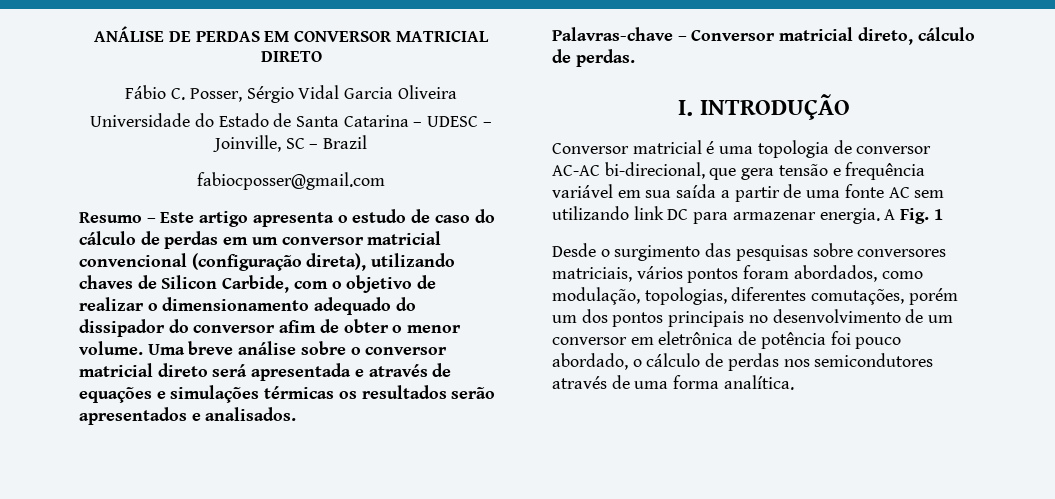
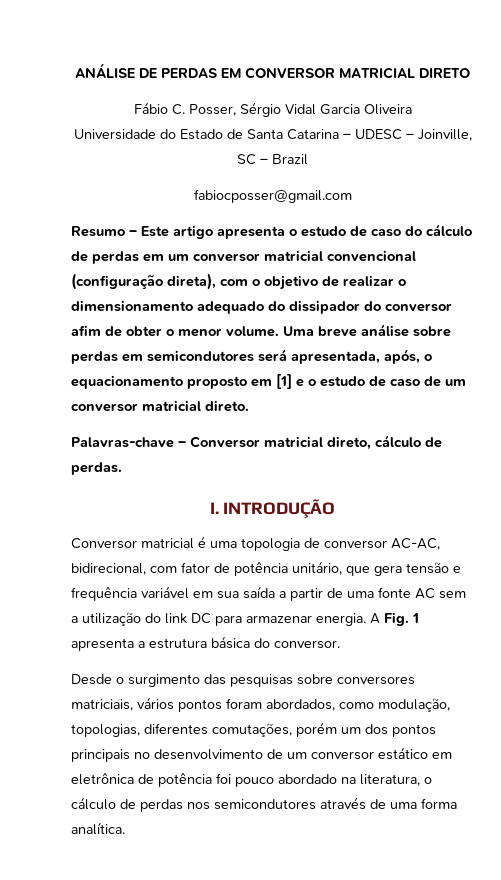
[371,253,456,267] [79,275,290,293] utilizando chaves de Silicon Carbide, -> (216, 281) none
[350,347,448,355] [79,363,452,381] [79,385,496,403] [79,407,297,425] o conversor matricial direto será apresentada e através de equações e simulações térmicas os resultados serão apresentados e analisados. -> [71,349,432,364] [71,374,466,389] [71,400,249,412] perdas em semicondutores será apresentada, após, o equacionamento proposto em [1] e o estudo de caso de um conversor matricial direto.
[552,162,705,179] AC-AC bi-direcional, -> [391,538,440,550] [71,561,342,576] AC-AC, bidirecional, com fator de potência unitário,
[552,206,629,220] utilizando -> [71,612,161,626] a utilização do
(943, 214) none -> [71,636,340,651] apresenta a estrutura básica do conversor.
(627, 341) none -> [378,747,428,760] estático
[552,353,628,370] abordado, -> [278,774,420,786] abordado na literatura,

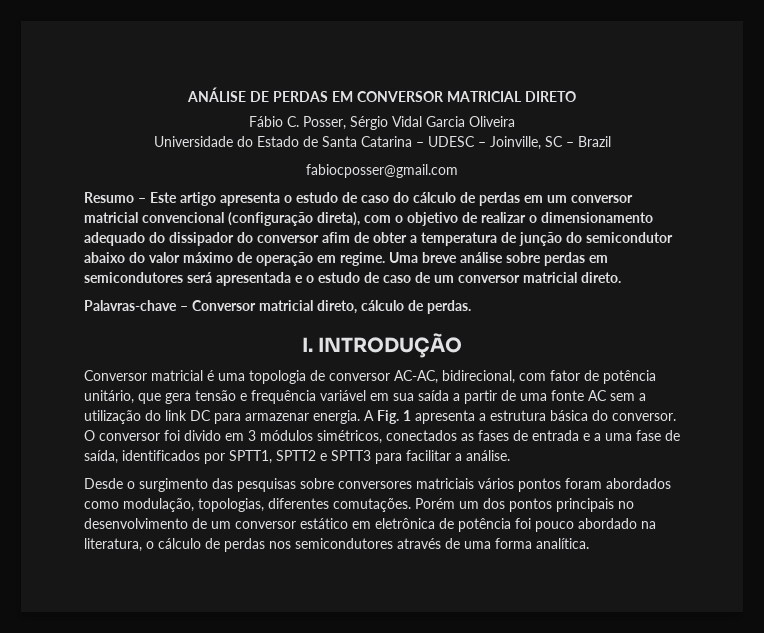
[166,326,279,337] o menor volume. -> [410,232,673,246] [84,252,385,266] a temperatura de junção do semicondutor abaixo do valor máximo de operação em regime.
[291,349,432,364] [71,374,292,389] apresentada, após, o equacionamento proposto em [1] -> [216,272,291,286] apresentada
(340, 644) none -> [84,430,680,444] [84,450,510,464] O conversor foi divido em 3 módulos simétricos, conectados as fases de entrada e a uma fase de saída, identificados por SPTT1, SPTT2 e SPTT3 para facilitar a análise.
[71,699,133,711] matriciais, -> [416,478,474,489] matriciais
[266,699,335,711] abordados, -> [606,478,671,489] abordados
[212,722,337,737] comutações, porém -> [333,498,455,512] comutações. Porém

